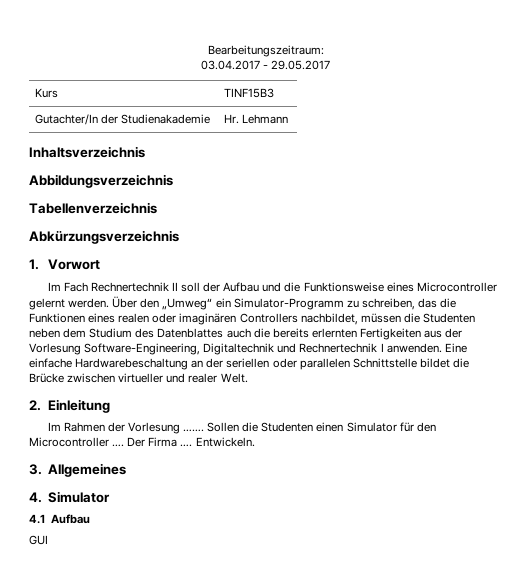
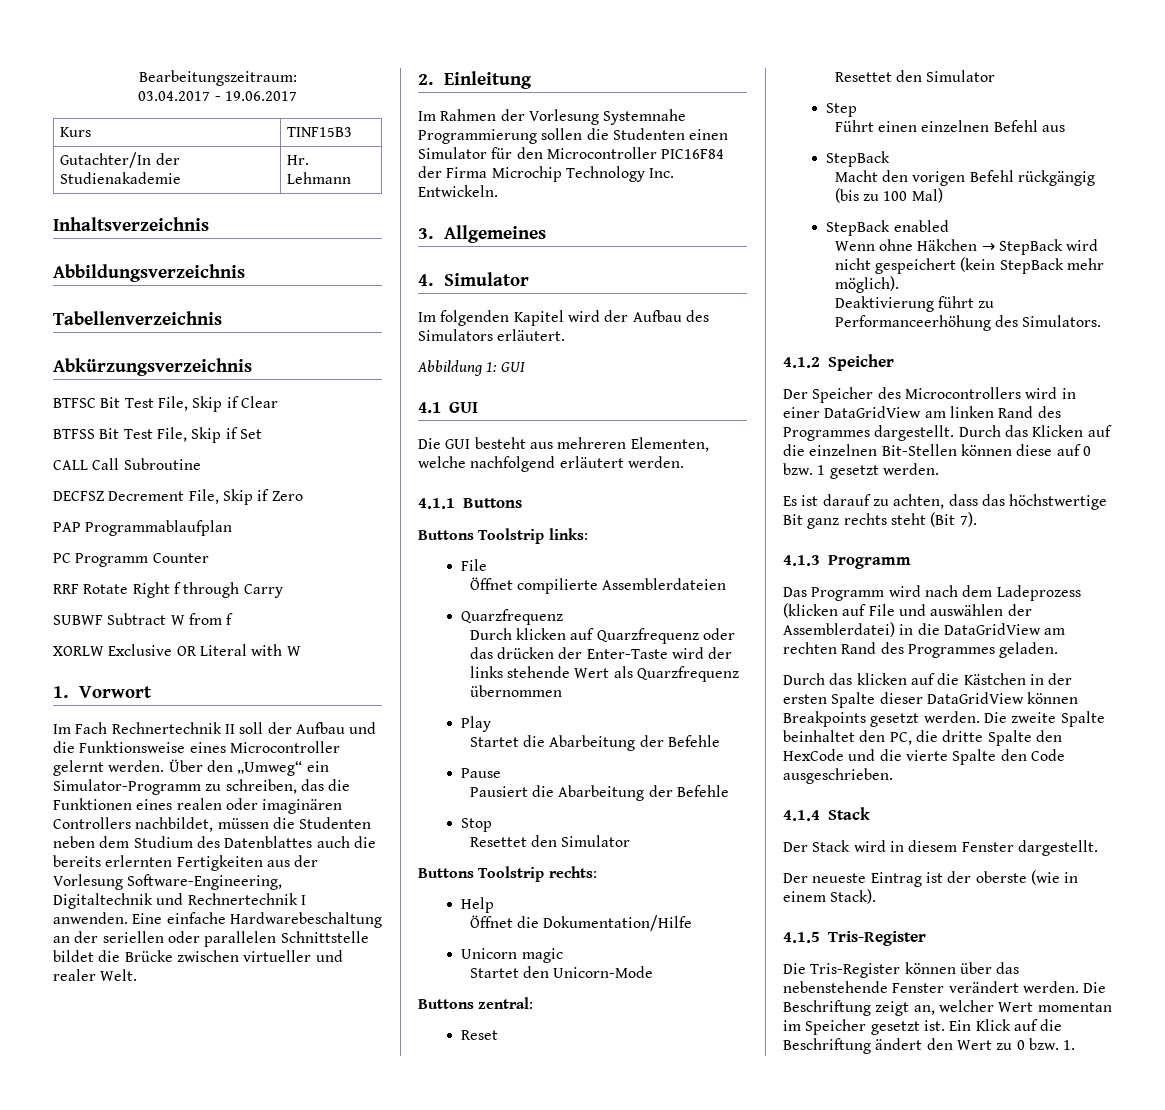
[271,60,331,70] 29.05.2017 -> [224,91,297,101] 19.06.2017
(179, 237) none -> [53,396,278,412] [53,427,262,443] [53,458,201,470] [53,489,303,505] [53,520,233,536] [53,553,209,567] [53,582,283,598] [53,613,234,625] [53,644,301,656] // BTFSC Bit Test File, Skip if Clear // BTFSS Bit Test File, Skip if Set // CALL Call Subroutine // DECFSZ Decrement File, Skip if Zero // PAP Programmablaufplan // PC Programm Counter // RRF Rotate Right f through Carry // SUBWF Subtract W from f // XORLW Exclusive OR Literal with W
[183,422,240,432] ……. Sollen -> [603,109,687,125] [418,128,583,144] Systemnahe Programmierung sollen
[112,437,193,447] …. Der Firma …. -> [661,149,725,159] [418,166,675,182] PIC16F84 der Firma Microchip Technology Inc.
[29,514,90,524] [29,535,48,545] 4.1 Aufbau // GUI -> [418,310,709,326] [418,329,566,341] [417,360,525,376] [418,402,478,413] [418,437,709,452] [418,456,684,472] [418,498,522,509] [418,528,588,544] [461,559,488,571] [469,577,727,594] [461,609,564,625] [469,628,736,644] [469,647,733,659] [469,666,740,682] [469,685,562,697] [461,716,492,732] [469,735,721,751] [461,768,502,778] [469,785,730,801] [461,818,493,832] [469,835,631,847] [418,866,597,882] [461,897,495,913] [469,915,693,931] [461,948,563,963] [469,966,654,978] [418,997,534,1009] [461,1030,499,1040] [834,70,996,82] [826,103,858,117] [834,120,1066,132] [826,151,891,167] [834,170,1096,186] [834,188,943,203] [826,220,949,236] [834,239,1099,255] [834,257,1105,274] [834,276,899,293] [834,296,995,312] [834,315,1102,331] [783,354,894,371] [783,387,1076,403] [783,406,1061,418] [783,425,1112,441] [783,444,1091,456] [783,463,939,479] [783,494,1108,510] [783,512,977,529] [783,555,911,569] [783,585,1081,601] [783,603,1032,618] [783,622,1066,637] [783,642,1059,658] [783,673,1073,685] [783,692,1079,708] [783,711,1105,727] [783,730,1062,746] [783,749,1065,765] [783,768,893,784] [783,807,870,821] [783,840,1098,856] [783,870,1079,887] [783,889,877,904] [783,931,926,946] [783,962,1020,978] [783,981,1107,993] [783,1000,1112,1016] [783,1019,1063,1035] [783,1038,1076,1054] Im folgenden Kapitel wird der Aufbau des Simulators erläutert. // Abbildung 1: GUI // 4.1 GUI // Die GUI besteht aus mehreren Elementen, welche nachfolgend erläutert werden. // 4.1.1 Buttons // Buttons Toolstrip links: // File // Öffnet compilierte Assemblerdateien // Quarzfrequenz // Durch klicken auf Quarzfrequenz oder das drücken der Enter-Taste wird der links stehende Wert als Quarzfrequenz übernommen // Play // Startet die Abarbeitung der Befehle // Pause // Pausiert die Abarbeitung der Befehle // Stop // Resettet den Simulator // Buttons Toolstrip rechts: // Help // Öffnet die Dokumentation/Hilfe // Unicorn magic // Startet den Unicorn-Mode // Buttons zentral: // Reset // Resettet den Simulator // Step // Führt einen einzelnen Befehl aus // StepBack // Macht den vorigen Befehl rückgängig (bis zu 100 Mal) // StepBack enabled // Wenn ohne Häkchen → StepBack wird nicht gespeichert (kein StepBack mehr möglich). // Deaktivierung führt zu Performanceerhöhung des Simulators. // 4.1.2 Speicher // Der Speicher des Microcontrollers wird in einer DataGridView am linken Rand des Programmes dargestellt. Durch das Klicken auf die einzelnen Bit-Stellen können diese auf 0 bzw. 1 gesetzt werden. // Es ist darauf zu achten, dass das höchstwertige Bit ganz rechts steht (Bit 7). // 4.1.3 Programm // Das Programm wird nach dem Ladeprozess (klicken auf File und auswählen der Assemblerdatei) in die DataGridView am rechten Rand des Programmes geladen. // Durch das klicken auf die Kästchen in der ersten Spalte dieser DataGridView können Breakpoints gesetzt werden. Die zweite Spalte beinhaltet den PC, die dritte Spalte den HexCode und die vierte Spalte den Code ausgeschrieben. // 4.1.4 Stack // Der Stack wird in diesem Fenster dargestellt. // Der neueste Eintrag ist der oberste (wie in einem Stack). // 4.1.5 Tris-Register // Die Tris-Register können über das nebenstehende Fenster verändert werden. Die Beschriftung zeigt an, welcher Wert momentan im Speicher gesetzt ist. Ein Klick auf die Beschriftung ändert den Wert zu 0 bzw. 1.

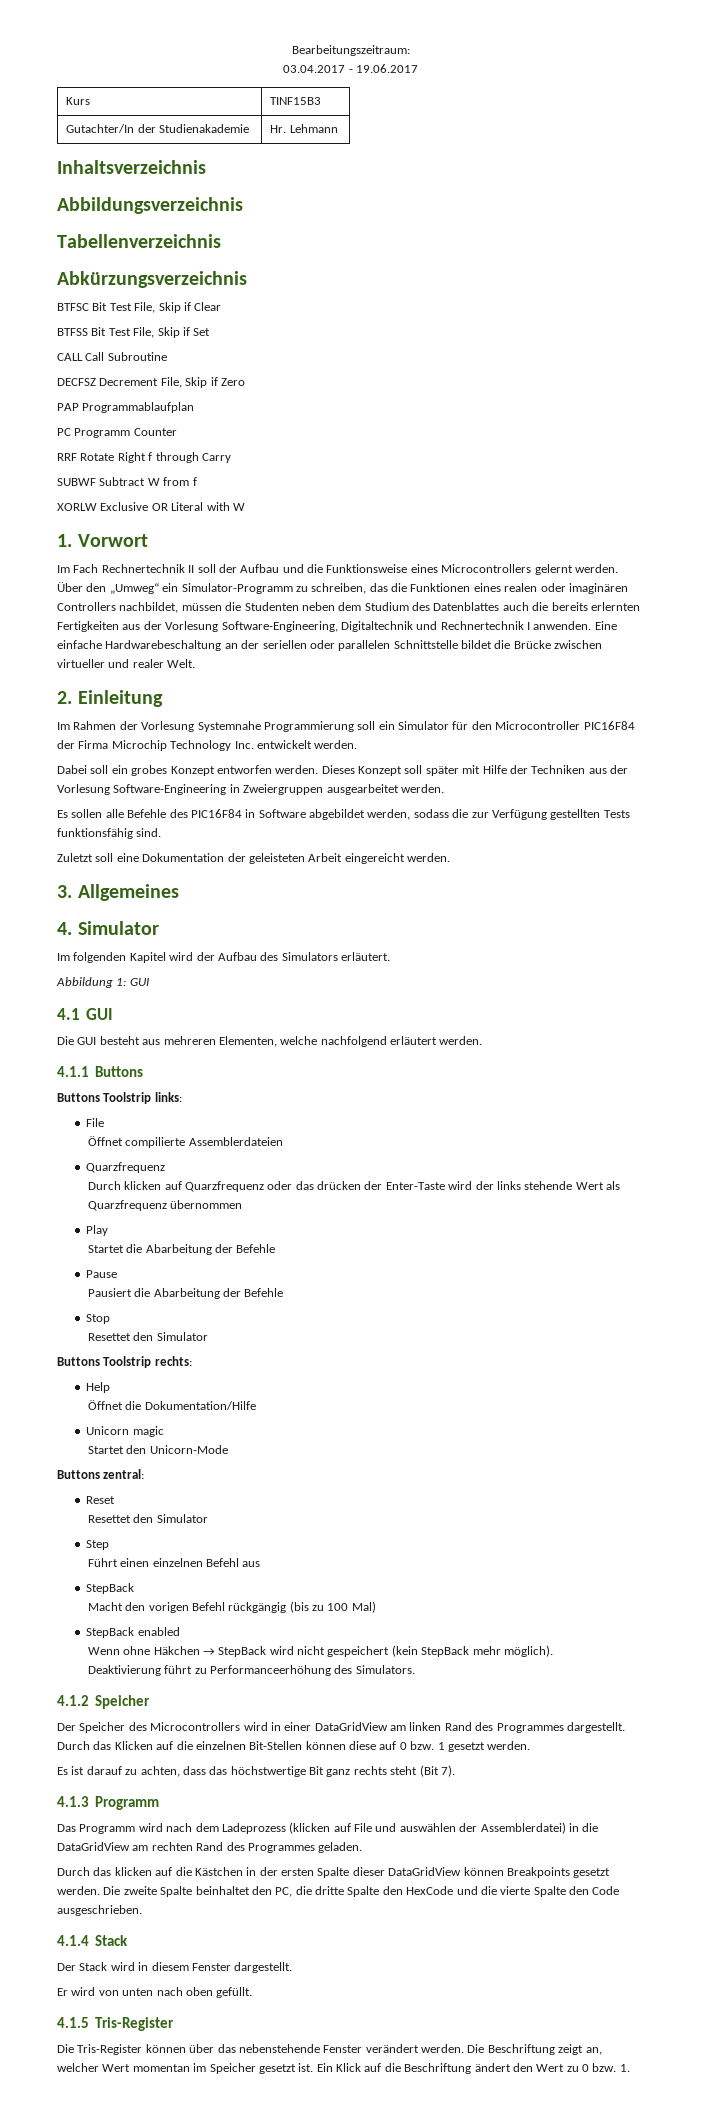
[229,741,340,753] Microcontroller -> [441,564,532,573] Microcontrollers
[541,128,729,140] sollen die Studenten einen -> [357,721,395,730] soll ein
[418,185,498,197] Entwickeln. -> [256,740,358,749] [57,765,628,776] [57,784,444,795] [57,809,630,820] [57,828,162,839] [57,853,450,864] entwickelt werden. // Dabei soll ein grobes Konzept entworfen werden. Dieses Konzept soll später mit Hilfe der Techniken aus der Vorlesung Software-Engineering in Zweiergruppen ausgearbeitet werden. // Es sollen alle Befehle des PIC16F84 in Software abgebildet werden, sodass die zur Verfügung gestellten Tests funktionsfähig sind. // Zuletzt soll eine Dokumentation der geleisteten Arbeit eingereicht werden.
[783,870,1079,887] [783,889,877,904] Der neueste Eintrag ist der oberste (wie in einem Stack). -> [57,1987,253,1998] Er wird von unten nach oben gefüllt.

